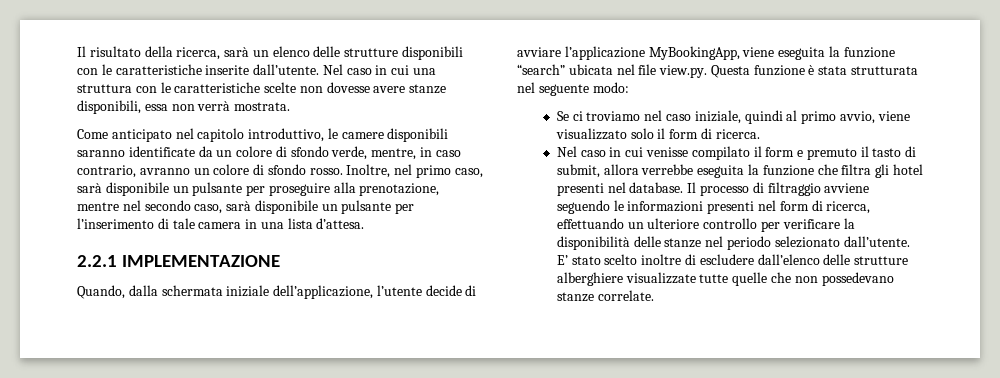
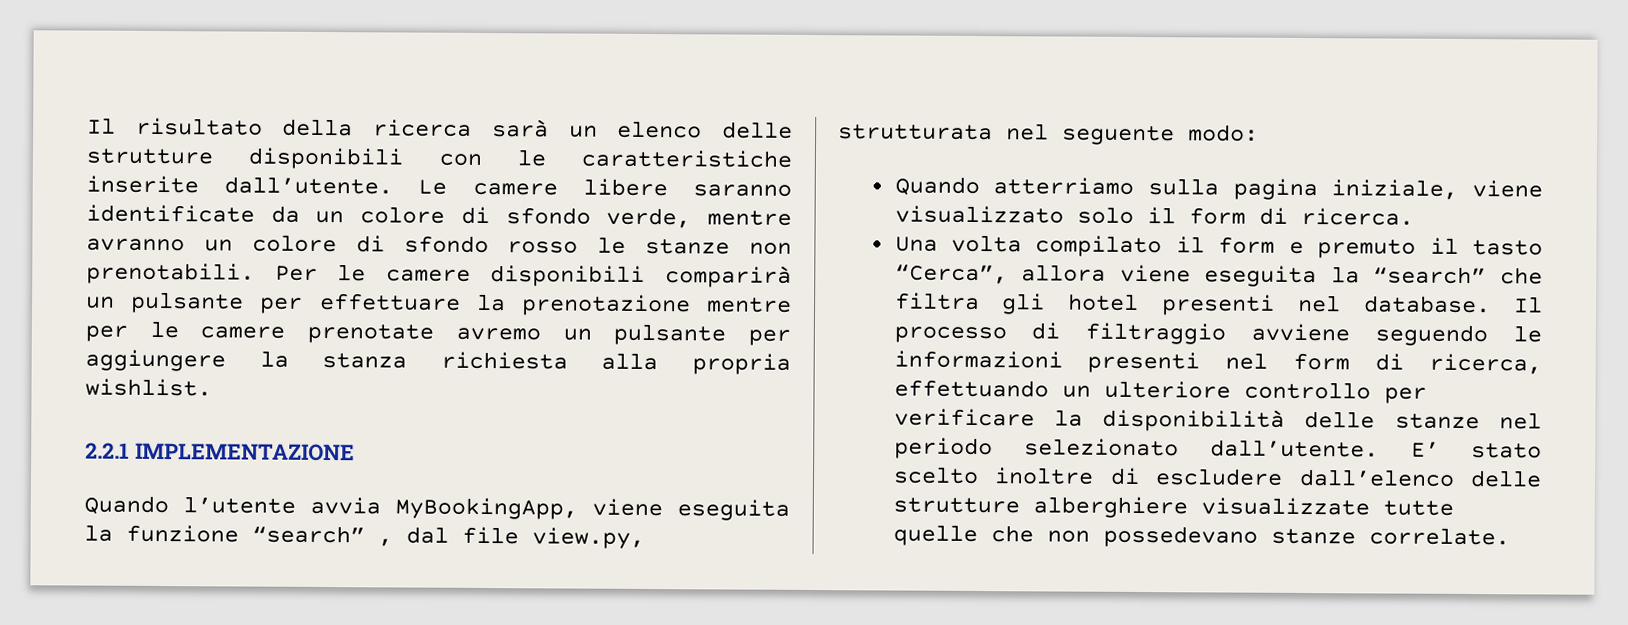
[176,47,221,60] ricerca, -> [373,119,473,137] ricerca
[322,64,437,75] [77,82,447,94] [77,100,291,114] [77,128,449,142] Nel caso in cui una struttura con le caratteristiche scelte non dovesse avere stanze disponibili, essa non verrà mostrata. // Come anticipato nel capitolo introduttivo, le camere disponibili -> [418,178,668,197] Le camere libere
[371,147,461,160] [77,165,136,178] mentre, in caso contrario, -> [707,210,792,226] mentre
[309,164,483,178] [77,182,440,196] [77,200,415,214] [77,218,365,229] [77,255,280,267] [77,285,477,299] [517,46,645,60] rosso. Inoltre, nel primo caso, sarà disponibile un pulsante per proseguire alla prenotazione, mentre nel secondo caso, sarà disponibile un pulsante per l’inserimento di tale camera in una lista d’attesa. // 2.2.1 IMPLEMENTAZIONE // Quando, dalla schermata iniziale dell’applicazione, l’utente decide di avviare l’applicazione -> [507,236,792,255] [86,262,793,288] [86,291,792,317] [85,320,791,346] [85,349,791,375] [85,378,212,397] [85,442,355,462] [84,495,381,516] rosso le stanze non prenotabili. Per le camere disponibili comparirà un pulsante per effettuare la prenotazione mentre per le camere prenotate avremo un pulsante per aggiungere la stanza richiesta alla propria wishlist. // 2.2.1 IMPLEMENTAZIONE // Quando l’utente avvia
[568,64,919,78] [517,82,629,96] [556,110,875,124] ubicata nel file view.py. Questa funzione è stata strutturata nel seguente modo: // Se ci troviamo nel caso iniziale, quindi al primo avvio, -> [378,526,645,549] [838,123,1259,146] [894,176,1459,201] , dal file view.py, strutturata nel seguente modo: // Quando atterriamo sulla pagina iniziale,
[556,146,689,157] Nel caso in cui venisse -> [894,234,1022,253] Una volta
[905,146,917,157] [556,164,814,178] di submit, allora verrebbe eseguita la funzione -> [894,264,1487,288] “Cerca”, allora viene eseguita la “search”

